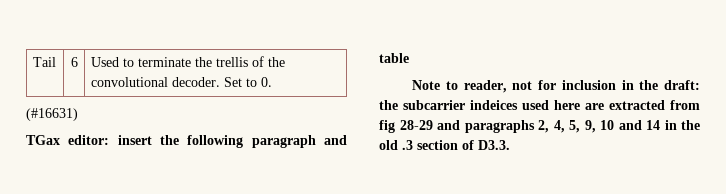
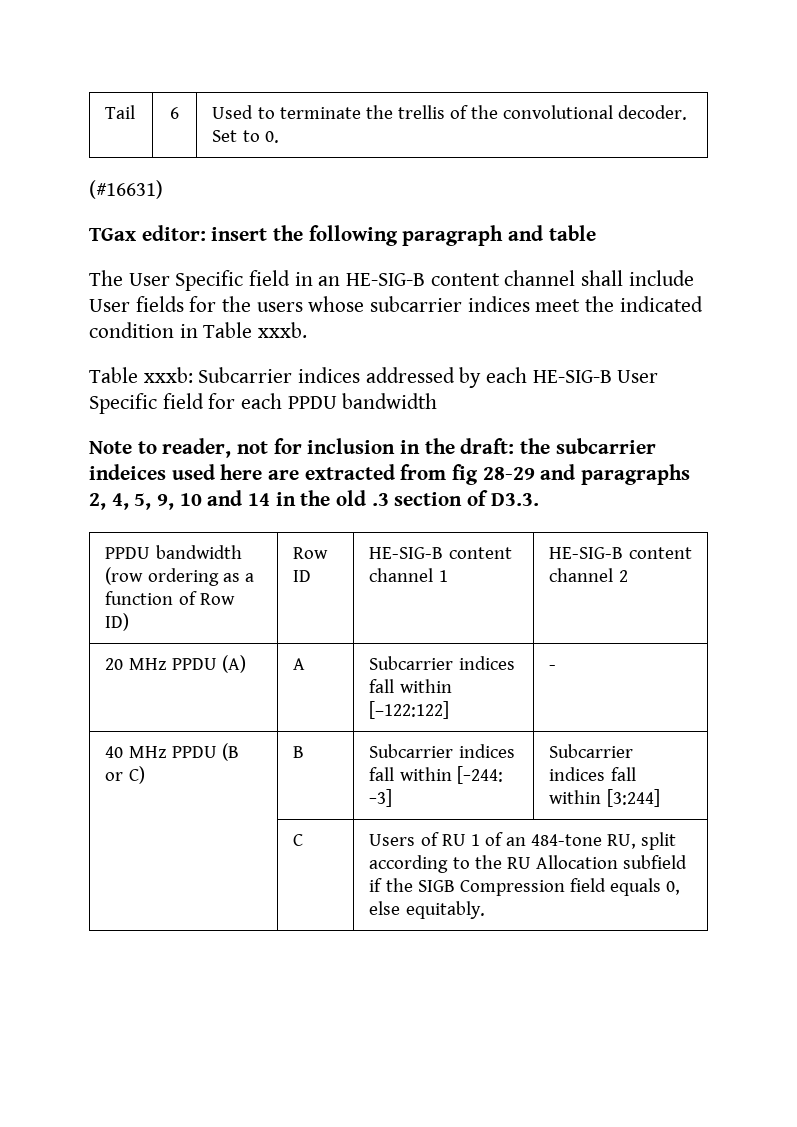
(409, 58) none -> [89,270,694,291] [89,296,703,312] [89,322,308,338] [89,367,659,388] [89,393,438,414] // The User Specific field in an HE-SIG-B content channel shall include User fields for the users whose subcarrier indices meet the indicated condition in Table xxxb. // Table xxxb: Subcarrier indices addressed by each HE-SIG-B User Specific field for each PPDU bandwidth
(510, 145) none -> [105,545,242,559] [105,567,254,586] [105,591,235,605] [105,613,130,631] [293,547,329,559] [293,570,312,582] [369,547,512,559] [369,568,448,582] [549,547,692,559] [549,568,628,582] [105,655,246,673] [293,658,306,670] [369,656,515,670] [369,679,452,693] [369,701,450,719] [549,665,557,670] [105,743,239,761] [105,766,145,784] [293,746,305,758] [369,744,515,758] [369,766,503,784] [369,789,393,807] [549,744,634,758] [549,767,636,781] [549,789,660,807] [293,834,304,846] [369,832,677,850] [369,855,688,873] [369,878,681,896] [369,901,485,919] // PPDU bandwidth (row ordering as a function of Row ID) | Row ID | HE-SIG-B content channel 1 | HE-SIG-B content channel 2 // 20 MHz PPDU (A) | A | Subcarrier indices fall within [–122:122] | - // 40 MHz PPDU (B or C) | B | Subcarrier indices fall within [−244: −3] | Subcarrier indices fall within [3:244] // | C | Users of RU 1 of an 484-tone RU, split according to the RU Allocation subfield if the SIGB Compression field equals 0, else equitably.

